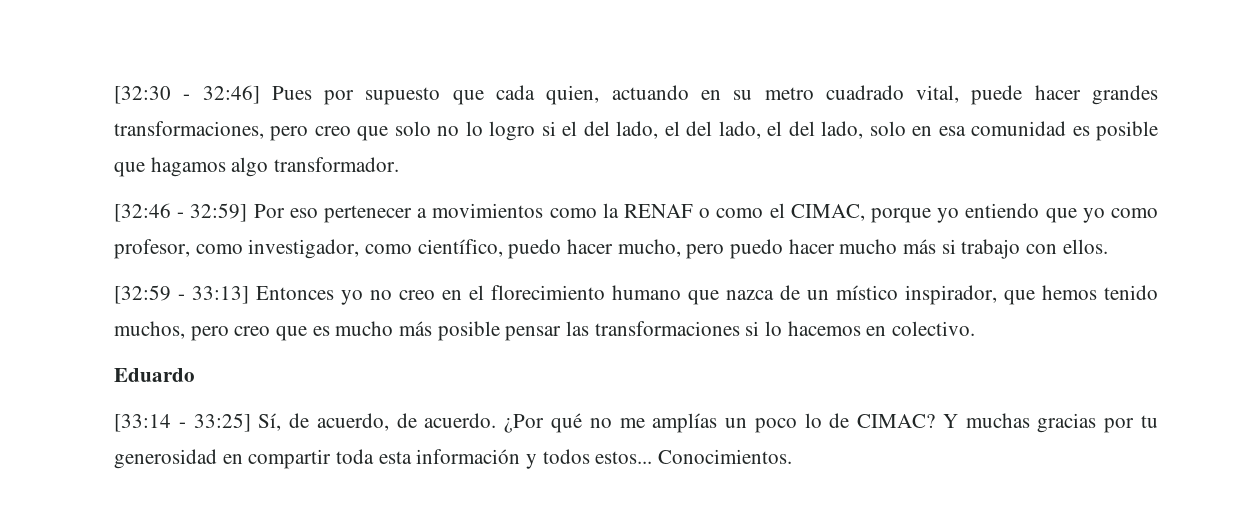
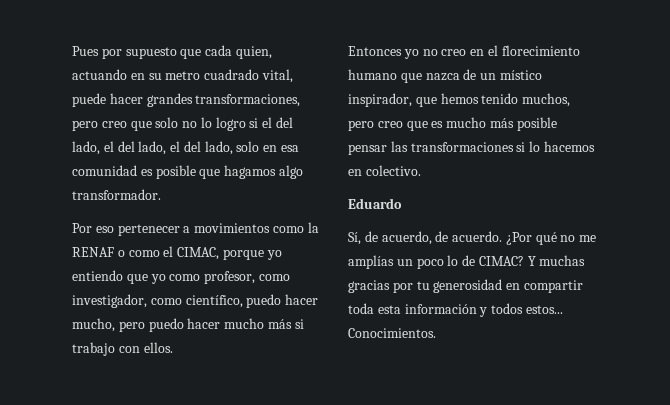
[114,85,260,104] [32:30 - 32:46] -> (72, 51) none
[114,203,248,222] [32:46 - 32:59] -> (161, 194) none
[114,285,249,304] [32:59 - 33:13] -> (173, 347) none
[114,413,251,432] [33:14 - 33:25] -> (402, 203) none

